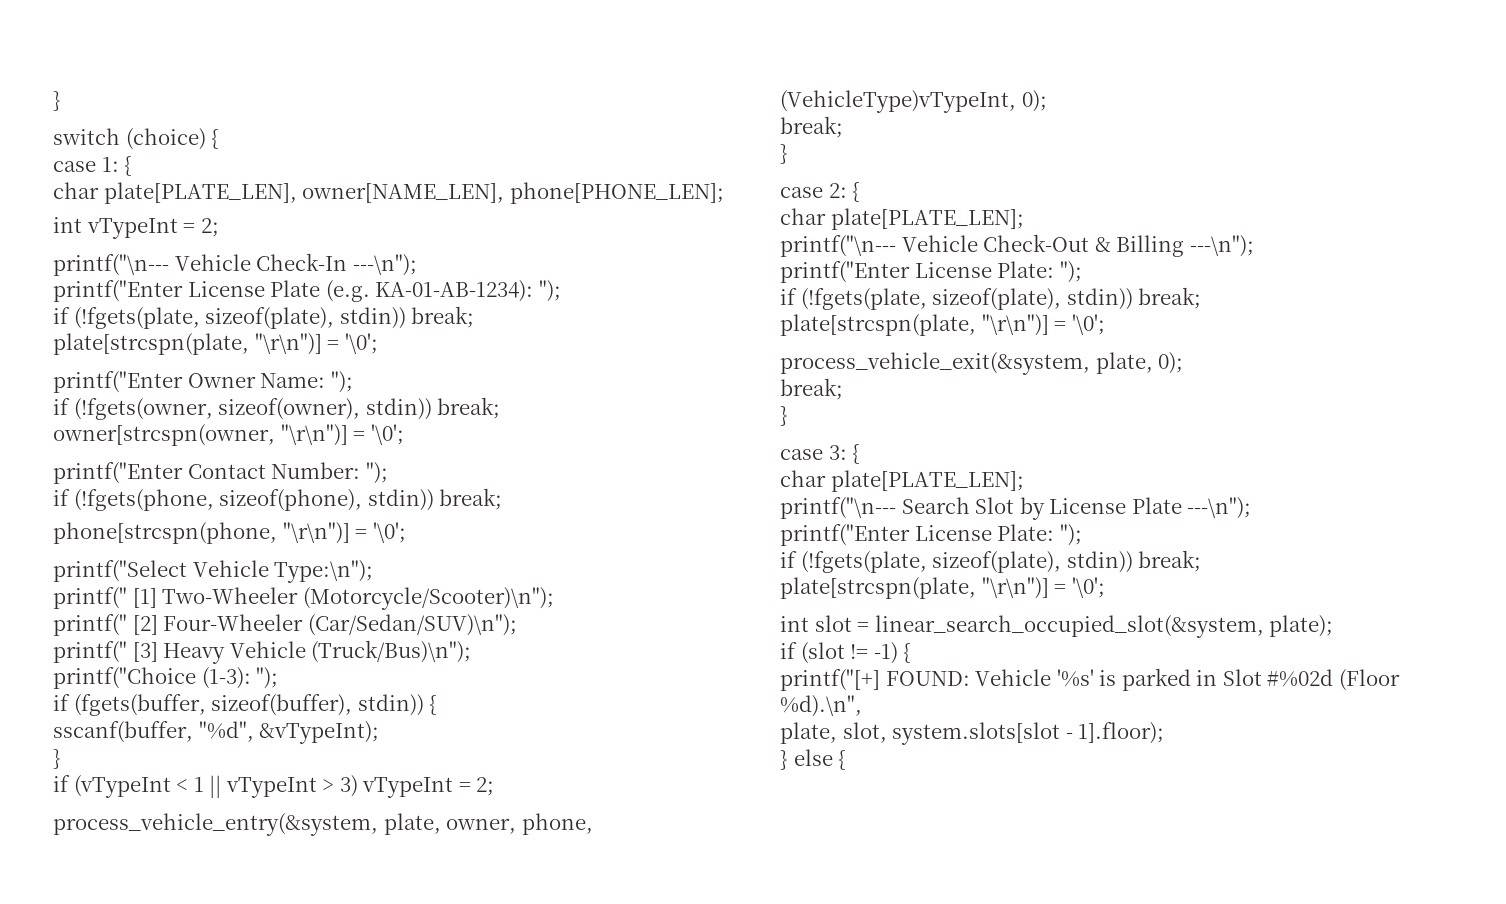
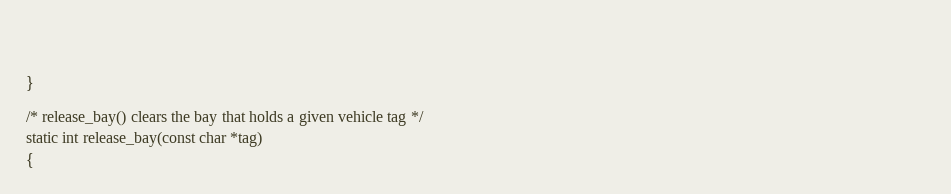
[53,91,61,111] [53,128,220,150] [53,156,133,176] [53,182,724,204] [53,217,219,239] [53,253,417,276] [53,280,561,302] [53,306,475,329] [53,333,378,355] [53,371,353,393] [53,397,501,420] [53,424,404,446] [53,462,388,484] [53,488,503,511] [53,522,406,544] [53,560,374,583] [53,587,554,610] [53,614,517,636] [53,640,472,664] [53,667,279,689] [53,694,438,716] [53,721,380,744] [53,749,61,769] [53,775,495,798] [53,813,593,836] [780,90,1047,113] [780,116,843,138] [780,144,788,164] [780,182,861,202] [780,208,1024,230] [780,234,1254,257] [780,261,1082,283] [780,287,1202,310] [780,314,1105,336] [780,352,1184,375] [780,378,843,400] [780,406,788,426] [780,444,861,464] [780,470,1024,492] [780,497,1252,520] [780,524,1082,546] [780,550,1202,573] [780,577,1105,599] [780,615,1334,638] [780,642,912,664] [780,668,1400,691] [780,695,862,717] [780,722,1165,745] [780,749,833,770] } // switch (choice) { // case 1: { // char plate[PLATE_LEN], owner[NAME_LEN], phone[PHONE_LEN]; // int vTypeInt = 2; // printf("\n--- Vehicle Check-In ---\n"); // printf("Enter License Plate (e.g. KA-01-AB-1234): "); // if (!fgets(plate, sizeof(plate), stdin)) break; // plate[strcspn(plate, "\r\n")] = '\0'; // printf("Enter Owner Name: "); // if (!fgets(owner, sizeof(owner), stdin)) break; // owner[strcspn(owner, "\r\n")] = '\0'; // printf("Enter Contact Number: "); // if (!fgets(phone, sizeof(phone), stdin)) break; // phone[strcspn(phone, "\r\n")] = '\0'; // printf("Select Vehicle Type:\n"); // printf(" [1] Two-Wheeler (Motorcycle/Scooter)\n"); // printf(" [2] Four-Wheeler (Car/Sedan/SUV)\n"); // printf(" [3] Heavy Vehicle (Truck/Bus)\n"); // printf("Choice (1-3): "); // if (fgets(buffer, sizeof(buffer), stdin)) { // sscanf(buffer, "%d", &vTypeInt); // } // if (vTypeInt < 1 || vTypeInt > 3) vTypeInt = 2; // process_vehicle_entry(&system, plate, owner, phone, (VehicleType)vTypeInt, 0); // break; // } // case 2: { // char plate[PLATE_LEN]; // printf("\n--- Vehicle Check-Out & Billing ---\n"); // printf("Enter License Plate: "); // if (!fgets(plate, sizeof(plate), stdin)) break; // plate[strcspn(plate, "\r\n")] = '\0'; // process_vehicle_exit(&system, plate, 0); // break; // } // case 3: { // char plate[PLATE_LEN]; // printf("\n--- Search Slot by License Plate ---\n"); // printf("Enter License Plate: "); // if (!fgets(plate, sizeof(plate), stdin)) break; // plate[strcspn(plate, "\r\n")] = '\0'; // int slot = linear_search_occupied_slot(&system, plate); // if (slot != -1) { // printf("[+] FOUND: Vehicle '%s' is parked in Slot #%02d (Floor %d).\n", // plate, slot, system.slots[slot - 1].floor); // } else -> [26,76,34,91] [26,110,424,126] [26,131,263,147] } // /* release_bay() clears the bay that holds a given vehicle tag */ // static int release_bay(const char *tag) //

